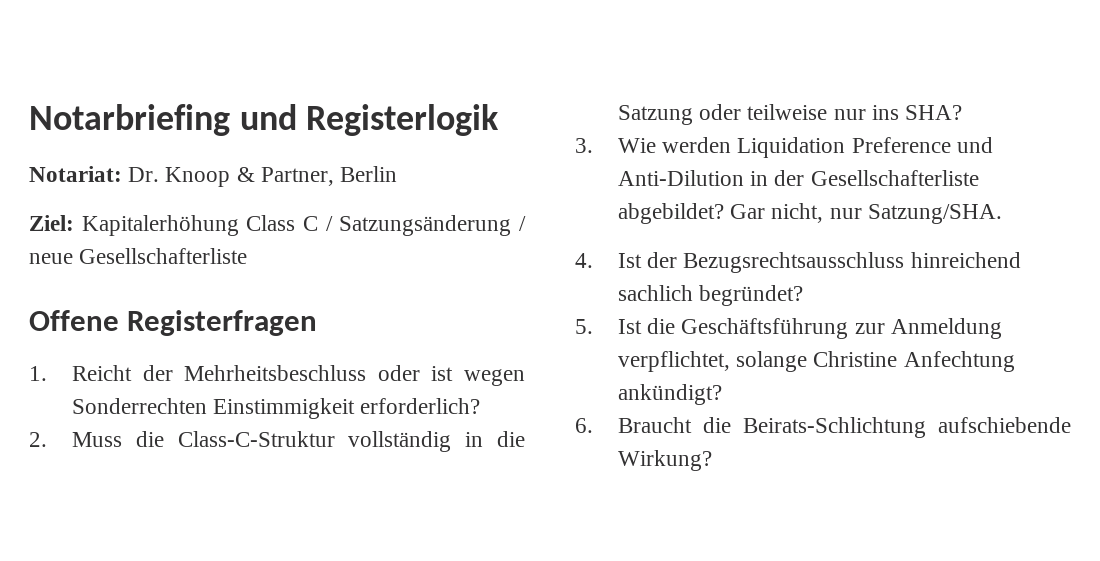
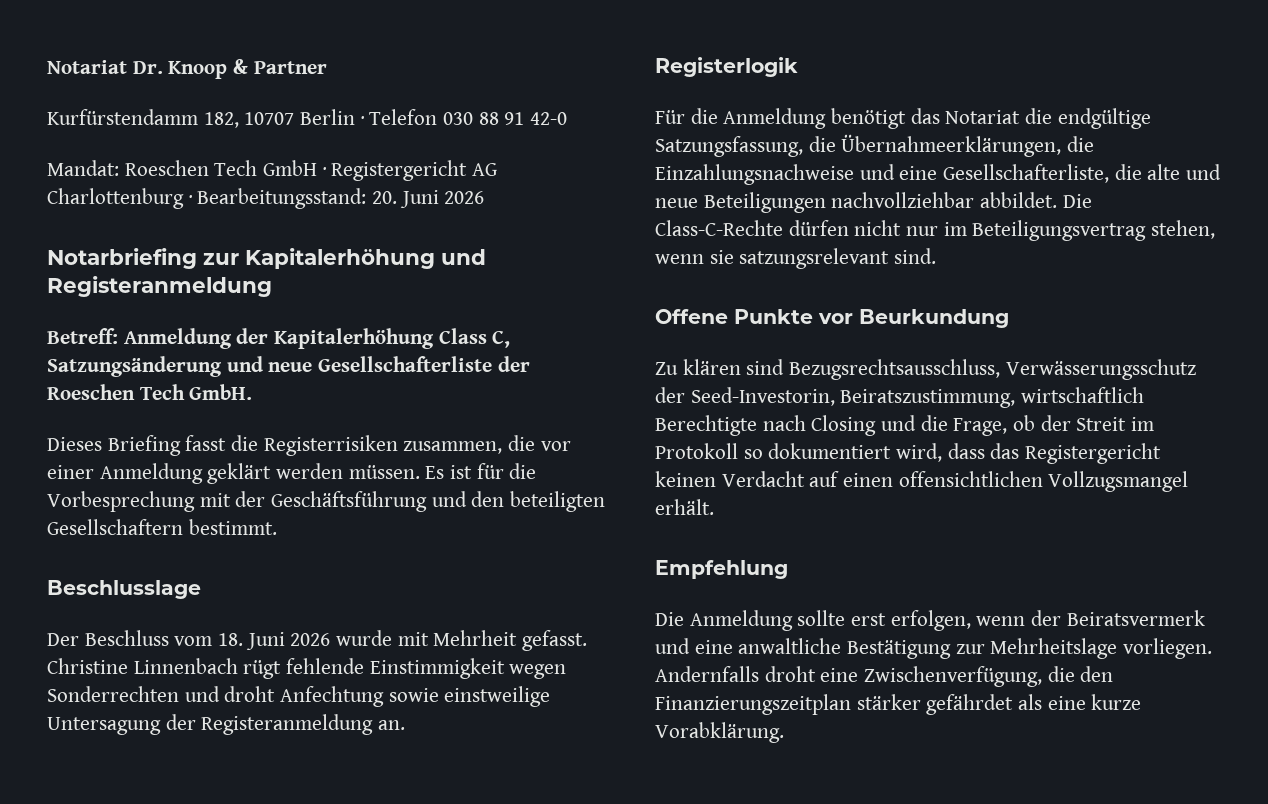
[29,104,500,136] [29,166,398,187] [29,215,527,236] [29,248,248,264] [29,310,318,336] [29,365,525,386] [71,398,481,419] [29,431,525,452] [617,104,962,125] [575,137,993,158] [617,170,979,186] [617,203,1002,224] [575,252,1021,273] [617,285,804,306] [575,318,1002,339] [617,351,1015,372] [617,384,722,405] [575,417,1071,438] [617,450,712,471] Notarbriefing und Registerlogik // Notariat: Dr. Knoop & Partner, Berlin // Ziel: Kapitalerhöhung Class C / Satzungsänderung / neue Gesellschafterliste // Offene Registerfragen // 1. Reicht der Mehrheitsbeschluss oder ist wegen Sonderrechten Einstimmigkeit erforderlich? // 2. Muss die Class-C-Struktur vollständig in die Satzung oder teilweise nur ins SHA? // 3. Wie werden Liquidation Preference und Anti-Dilution in der Gesellschafterliste abgebildet? Gar nicht, nur Satzung/SHA. // 4. Ist der Bezugsrechtsausschluss hinreichend sachlich begründet? // 5. Ist die Geschäftsführung zur Anmeldung verpflichtet, solange Christine Anfechtung ankündigt? // 6. Braucht die Beirats-Schlichtung aufschiebende Wirkung? -> [47,59,327,79] [47,109,568,128] [47,160,498,181] [47,188,485,209] [47,248,486,269] [47,276,272,297] [47,328,511,349] [47,356,530,377] [47,384,253,400] [47,435,571,456] [47,463,537,484] [47,491,606,512] [47,519,277,535] [47,580,201,599] [47,630,588,651] [47,658,567,679] [47,686,551,707] [47,714,406,735] [655,57,798,77] [655,108,1151,129] [655,134,1095,157] [655,164,1222,185] [655,192,1092,213] [655,220,1216,241] [655,248,937,269] [655,309,1009,328] [655,359,1196,380] [655,387,1145,408] [655,415,1155,436] [655,443,1162,464] [655,471,1189,492] [655,499,714,515] [655,560,788,579] [655,610,1205,631] [655,638,1213,659] [655,666,1114,687] [655,694,1142,715] [655,722,784,743] Notariat Dr. Knoop & Partner // Kurfürstendamm 182, 10707 Berlin · Telefon 030 88 91 42-0 // Mandat: Roeschen Tech GmbH · Registergericht AG Charlottenburg · Bearbeitungsstand: 20. Juni 2026 // Notarbriefing zur Kapitalerhöhung und Registeranmeldung // Betreff: Anmeldung der Kapitalerhöhung Class C, Satzungsänderung und neue Gesellschafterliste der Roeschen Tech GmbH. // Dieses Briefing fasst die Registerrisiken zusammen, die vor einer Anmeldung geklärt werden müssen. Es ist für die Vorbesprechung mit der Geschäftsführung und den beteiligten Gesellschaftern bestimmt. // Beschlusslage // Der Beschluss vom 18. Juni 2026 wurde mit Mehrheit gefasst. Christine Linnenbach rügt fehlende Einstimmigkeit wegen Sonderrechten und droht Anfechtung sowie einstweilige Untersagung der Registeranmeldung an. // Registerlogik // Für die Anmeldung benötigt das Notariat die endgültige Satzungsfassung, die Übernahmeerklärungen, die Einzahlungsnachweise und eine Gesellschafterliste, die alte und neue Beteiligungen nachvollziehbar abbildet. Die Class-C-Rechte dürfen nicht nur im Beteiligungsvertrag stehen, wenn sie satzungsrelevant sind. // Offene Punkte vor Beurkundung // Zu klären sind Bezugsrechtsausschluss, Verwässerungsschutz der Seed-Investorin, Beiratszustimmung, wirtschaftlich Berechtigte nach Closing und die Frage, ob der Streit im Protokoll so dokumentiert wird, dass das Registergericht keinen Verdacht auf einen offensichtlichen Vollzugsmangel erhält. // Empfehlung // Die Anmeldung sollte erst erfolgen, wenn der Beiratsvermerk und eine anwaltliche Bestätigung zur Mehrheitslage vorliegen. Andernfalls droht eine Zwischenverfügung, die den Finanzierungszeitplan stärker gefährdet als eine kurze Vorabklärung.

